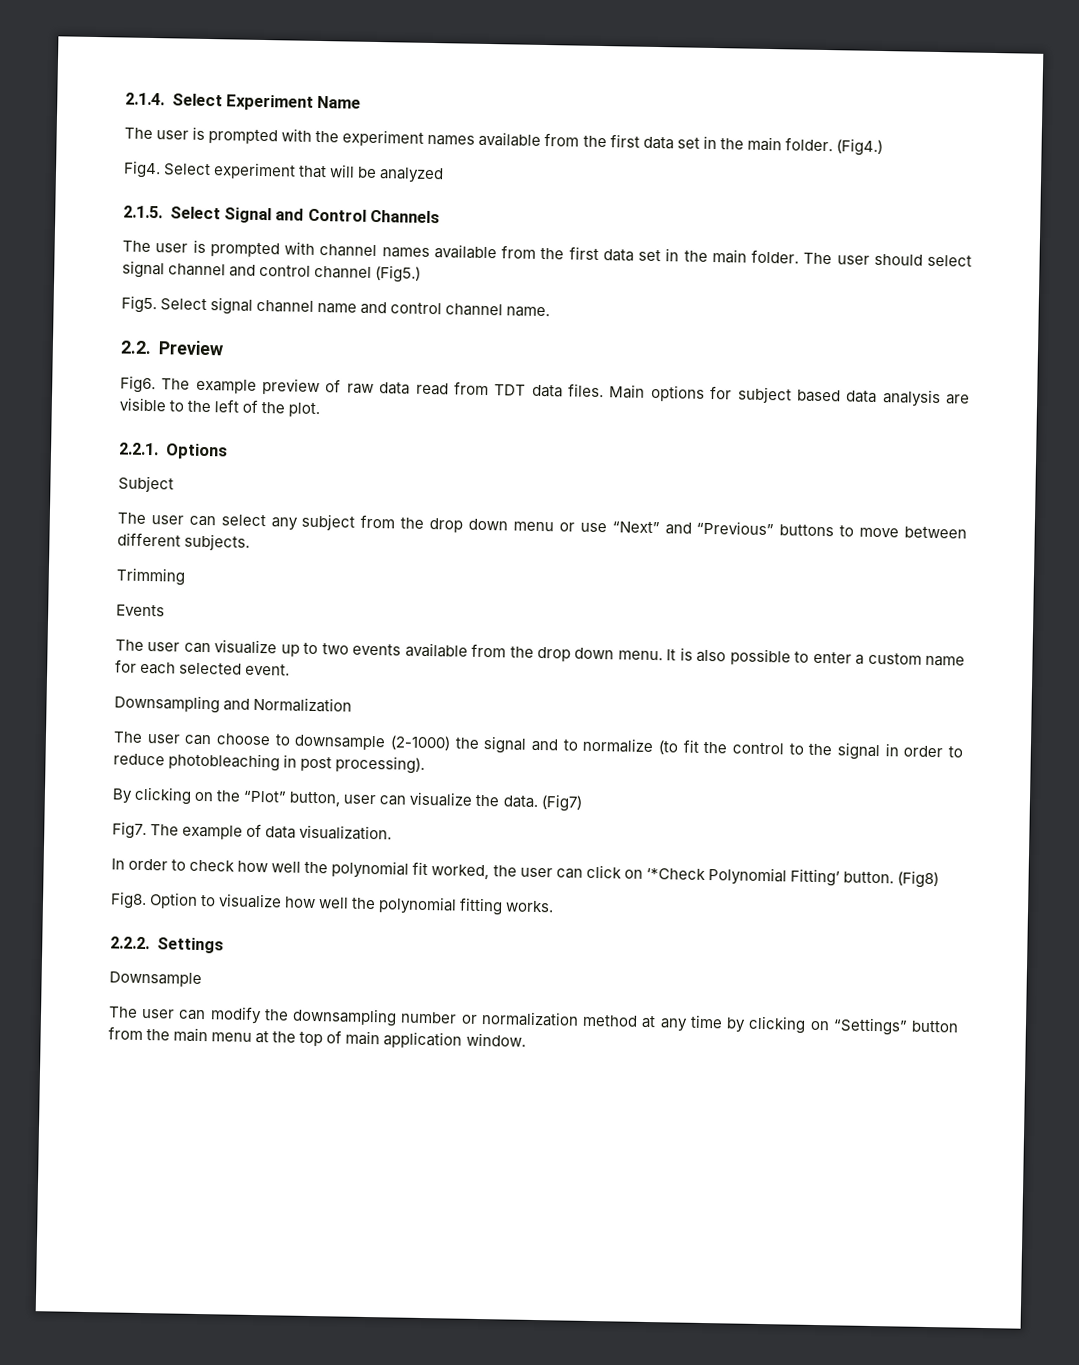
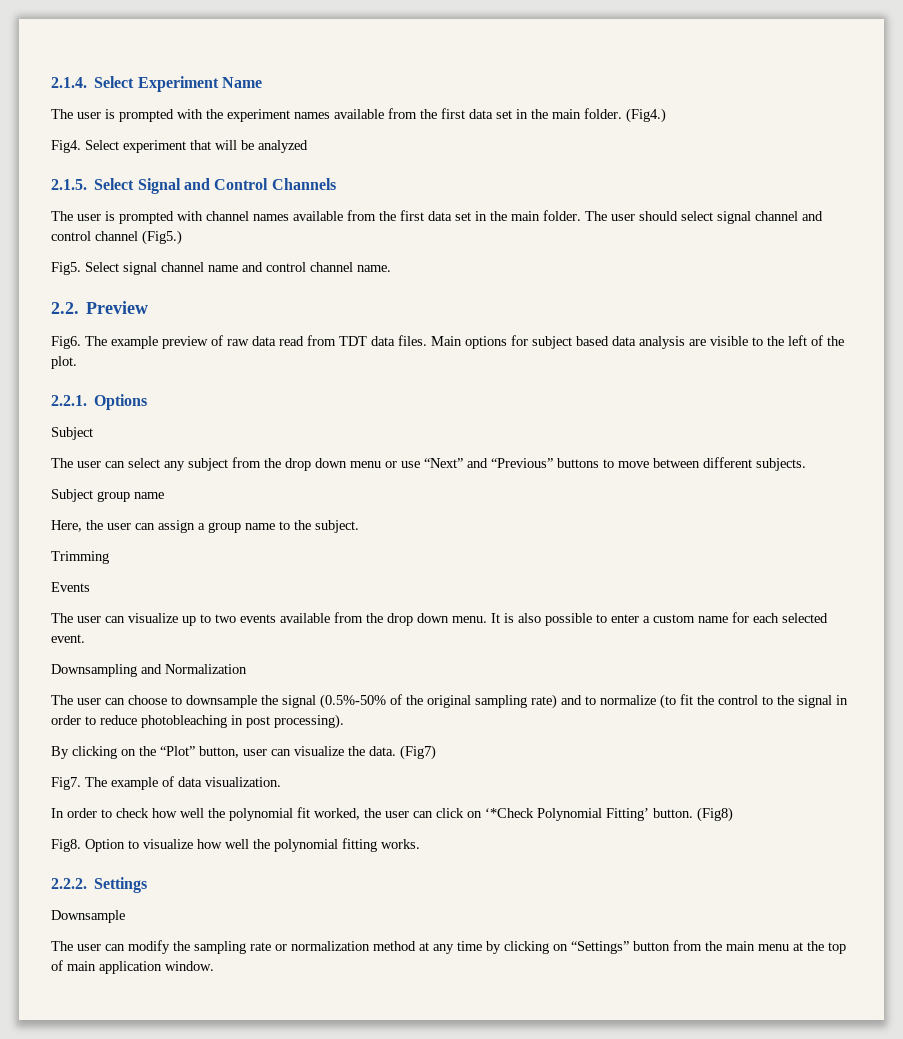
(251, 542) none -> [51,489,164,502] [51,520,359,533] // Subject group name // Here, the user can assign a group name to the subject.
[390,735,528,754] (2-1000) the signal -> [261,694,557,709] the signal (0.5%-50% of the original sampling rate)
[292,1007,458,1027] downsampling number -> [194,941,271,954] sampling rate

